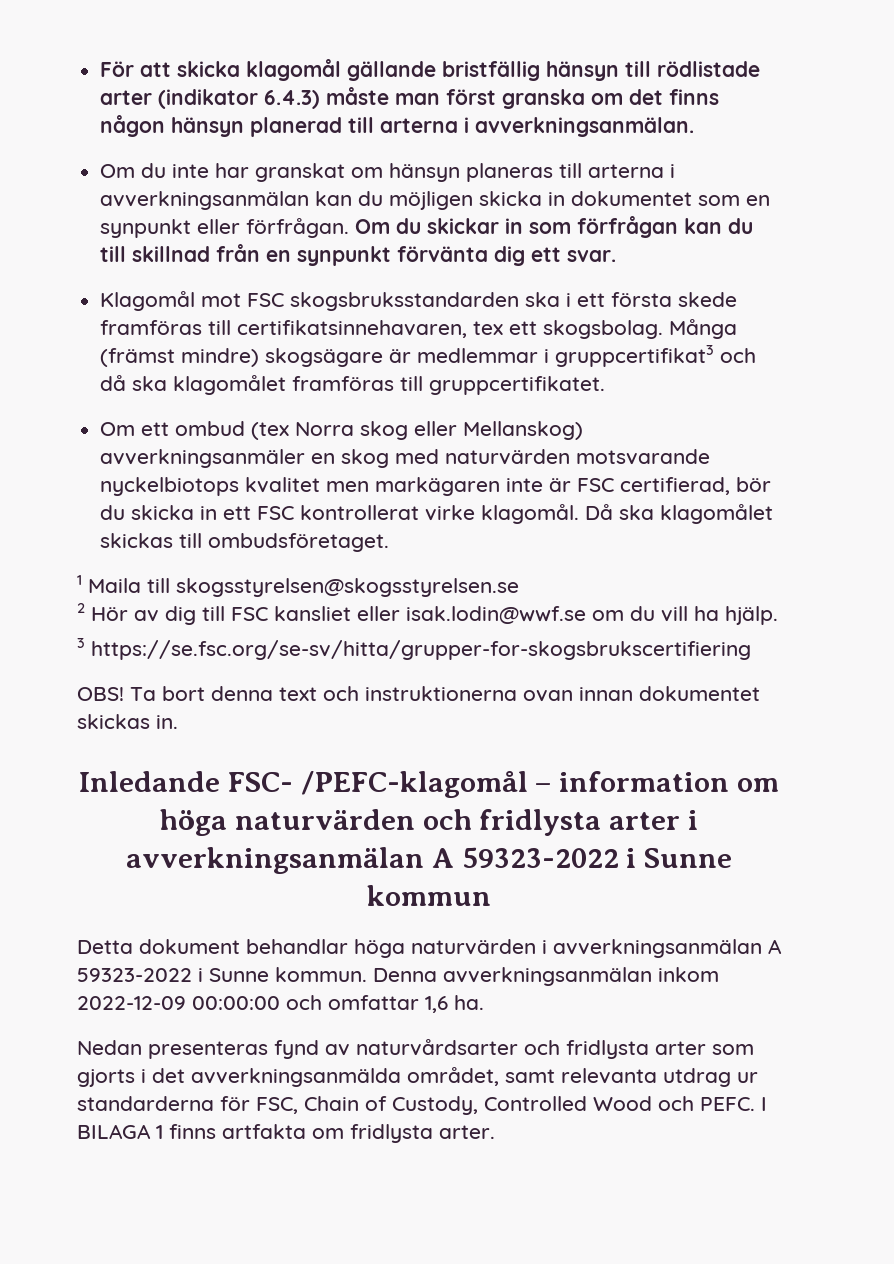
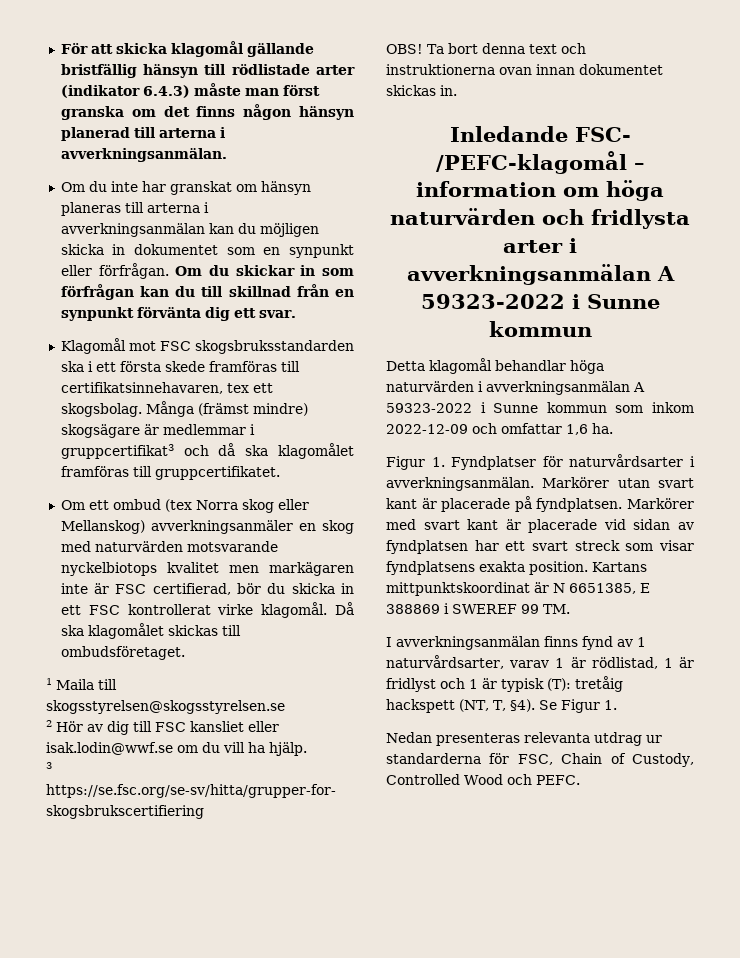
[139,939,240,954] dokument -> [429,358,492,374] klagomål
[275,967,652,986] kommun. Denna avverkningsanmälan -> [546,402,644,413] kommun som
[192,996,280,1010] 00:00:00 -> (468, 429) none
[77,1039,754,1059] [77,1067,555,1087] Nedan presenteras fynd av naturvårdsarter och fridlysta arter som gjorts i det avverkningsanmälda området, samt -> [386,454,695,470] [386,477,694,491] [386,496,694,512] [386,519,694,533] [386,540,694,554] [386,561,647,575] [386,582,650,596] [386,603,570,614] [386,636,646,650] [386,655,694,669] [386,676,623,692] [386,699,617,713] [386,732,520,746] Figur 1. Fyndplatser för naturvårdsarter i avverkningsanmälan. Markörer utan svart kant är placerade på fyndplatsen. Markörer med svart kant är placerade vid sidan av fyndplatsen har ett svart streck som visar fyndplatsens exakta position. Kartans mittpunktskoordinat är N 6651385, E 388869 i SWEREF 99 TM. // I avverkningsanmälan finns fynd av 1 naturvårdsarter, varav 1 är rödlistad, 1 är fridlyst och 1 är typisk (T): tretåig hackspett (NT, T, §4). Se Figur 1. // Nedan presenteras
[761,1097,767,1111] [77,1124,495,1143] I BILAGA 1 finns artfakta om fridlysta arter. -> (580, 780) none

